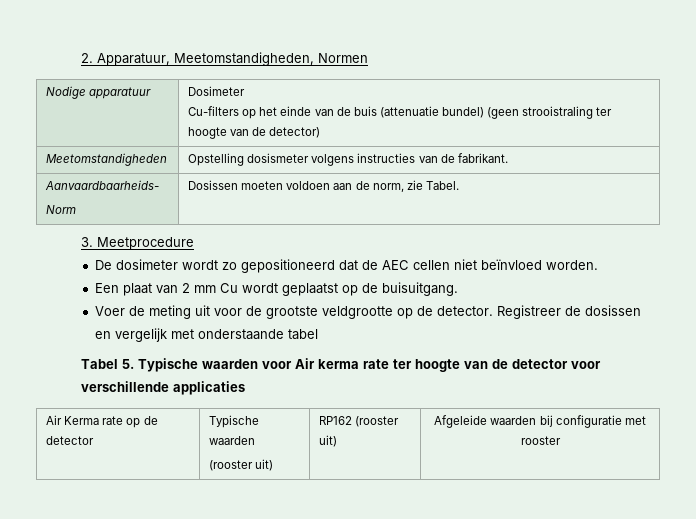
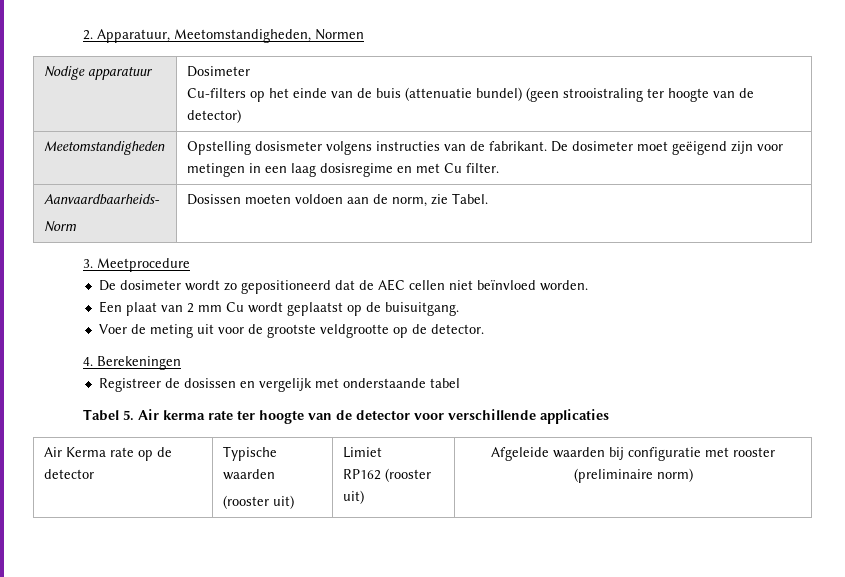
(508, 158) none -> [551,141,784,155] [187,163,500,177] De dosimeter moet geëigend zijn voor metingen in een laag dosisregime en met Cu filter.
(493, 311) none -> [82,356,181,370] // 4. Berekeningen //
[137,358,292,372] Typische waarden voor -> (134, 415) none
(274, 465) none -> [343,447,383,458] Limiet //
(561, 440) none -> [573,468,693,483] (preliminaire norm)

